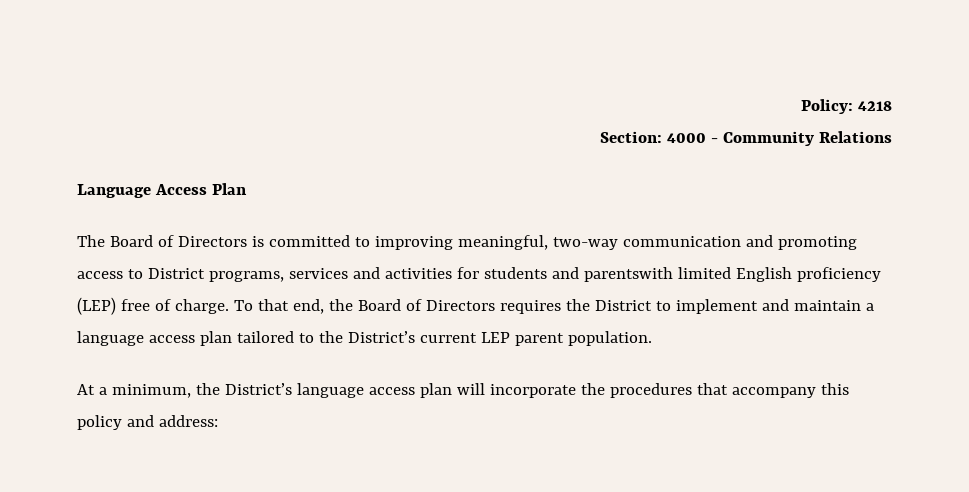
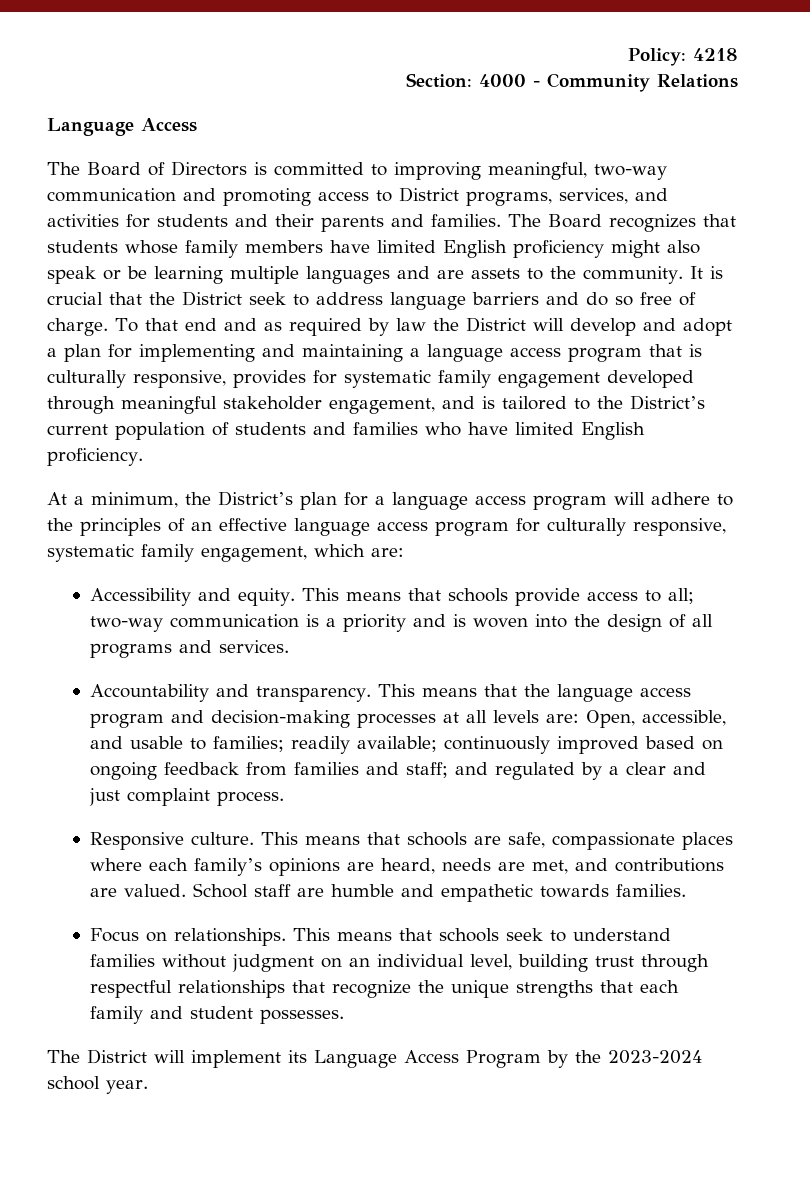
[211,183,247,195] Plan -> (197, 125) none
[288,268,348,279] services -> [559,188,628,204] services,
[583,267,881,282] [77,297,116,315] parentswith limited English proficiency (LEP) -> [275,214,736,232] [47,240,700,258] [47,266,723,284] [47,291,633,310] their parents and families. The Board recognizes that students whose family members have limited English proficiency might also speak or be learning multiple languages and are assets to the community. It is crucial that the District seek to address language barriers and do so
[292,299,874,314] [77,331,232,346] end, the Board of Directors requires the District to implement and maintain a language access plan -> [184,317,732,336] [47,344,702,362] [47,370,694,388] [47,396,495,414] end and as required by law the District will develop and adopt a plan for implementing and maintaining a language access program that is culturally responsive, provides for systematic family engagement developed through meaningful stakeholder engagement, and is
[480,331,652,346] LEP parent population. -> [115,422,645,440] [47,448,143,466] population of students and families who have limited English proficiency.
[296,383,849,398] [77,415,218,430] language access plan will incorporate the procedures that accompany this policy and address: -> [300,492,733,510] [47,518,726,536] [47,544,404,562] [90,588,695,606] [90,614,714,632] [90,640,290,658] [90,684,692,702] [90,710,727,728] [90,736,724,754] [90,762,707,780] [89,788,285,806] [90,832,734,850] [90,858,725,876] [90,883,687,902] [90,928,672,946] [90,954,710,972] [90,980,680,998] [90,1006,345,1024] [47,1049,702,1068] [47,1076,148,1094] plan for a language access program will adhere to the principles of an effective language access program for culturally responsive, systematic family engagement, which are: // Accessibility and equity. This means that schools provide access to all; two-way communication is a priority and is woven into the design of all programs and services. // Accountability and transparency. This means that the language access program and decision-making processes at all levels are: Open, accessible, and usable to families; readily available; continuously improved based on ongoing feedback from families and staff; and regulated by a clear and just complaint process. // Responsive culture. This means that schools are safe, compassionate places where each family’s opinions are heard, needs are met, and contributions are valued. School staff are humble and empathetic towards families. // Focus on relationships. This means that schools seek to understand families without judgment on an individual level, building trust through respectful relationships that recognize the unique strengths that each family and student possesses. // The District will implement its Language Access Program by the 2023-2024 school year.

